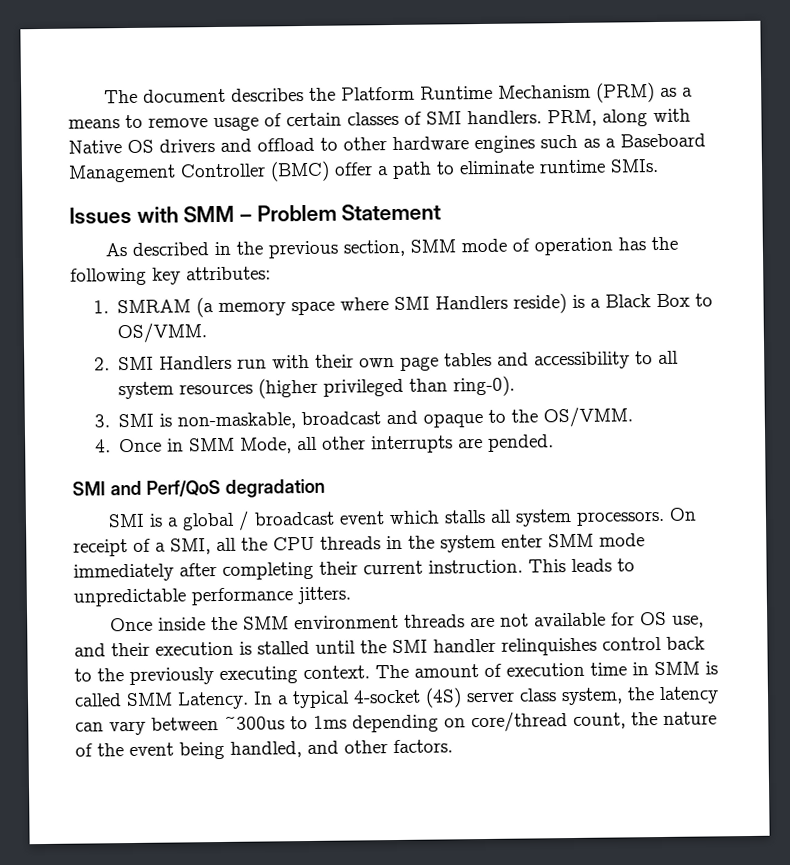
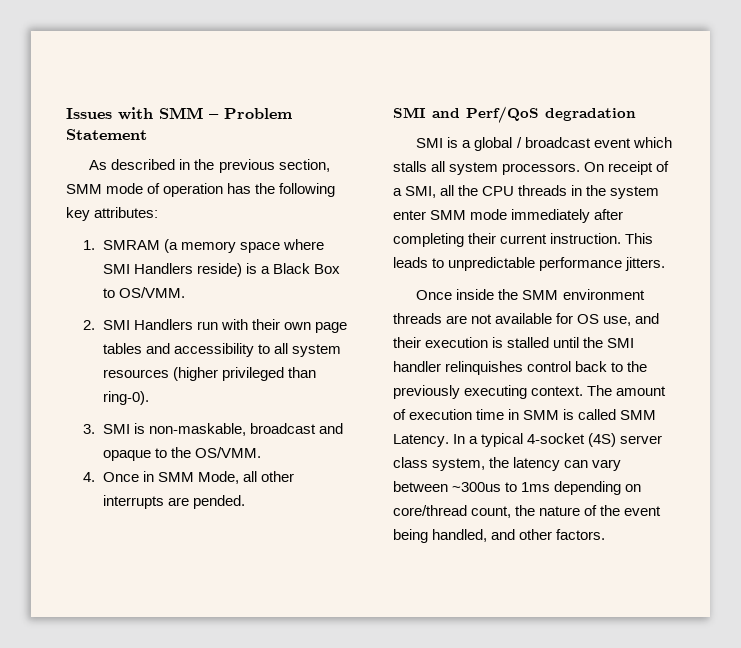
[103,82,693,104] [68,108,691,132] [68,133,706,154] [68,158,659,183] The document describes the Platform Runtime Mechanism (PRM) as a means to remove usage of certain classes of SMI handlers. PRM, along with Native OS drivers and offload to other hardware engines such as a Baseboard Management Controller (BMC) offer a path to eliminate runtime SMIs. // -> (66, 113) none

